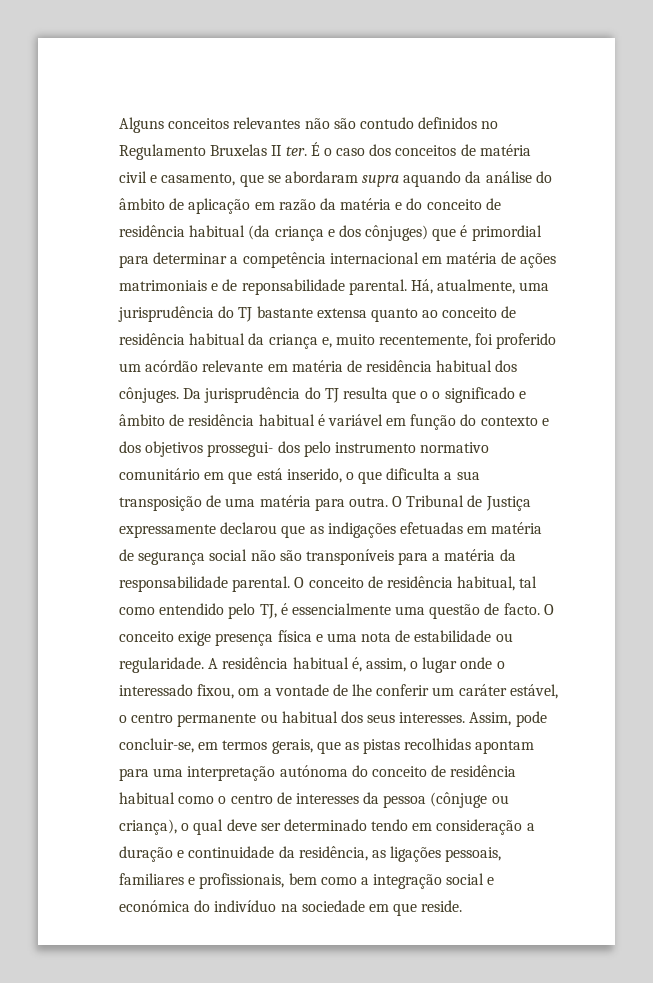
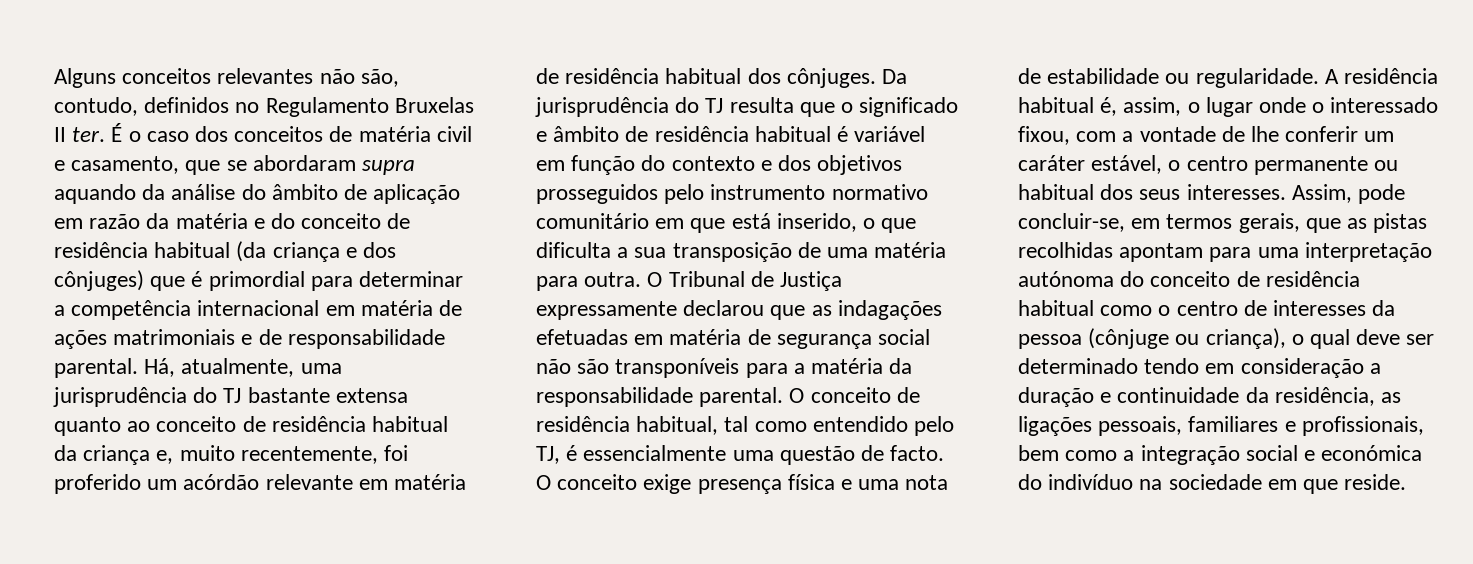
[333,117,414,129] são contudo -> [360,69,399,87] [54,97,138,116] são, contudo,
[241,279,345,295] reponsabilidade -> [287,329,445,349] responsabilidade
[432,391,441,399] o -> (854, 107) none
[207,441,300,457] prossegui- dos -> [536,184,658,204] prosseguidos
[327,522,396,538] indigações -> [837,300,942,320] indagações
[238,688,260,696] om -> [1076,131,1117,142] com

